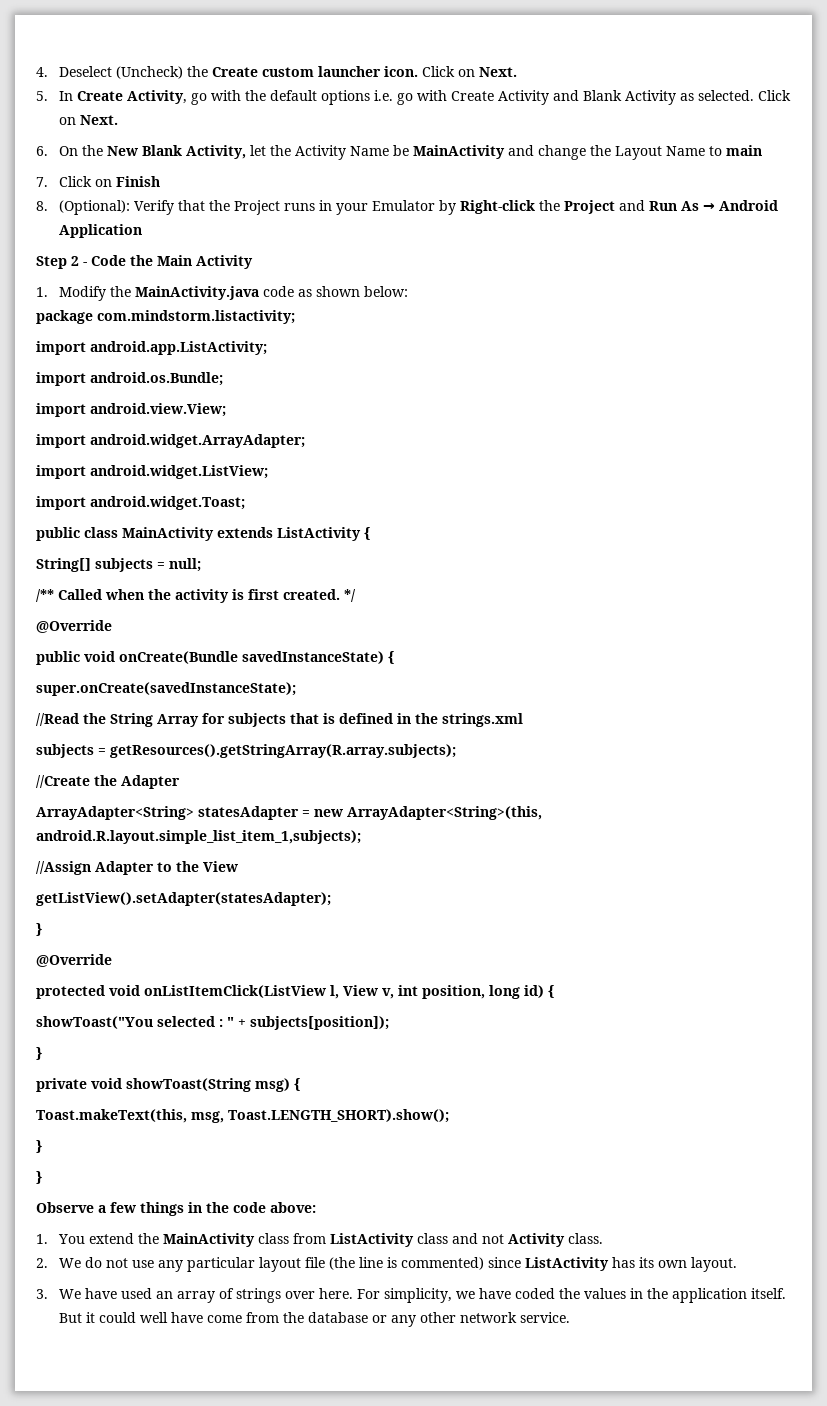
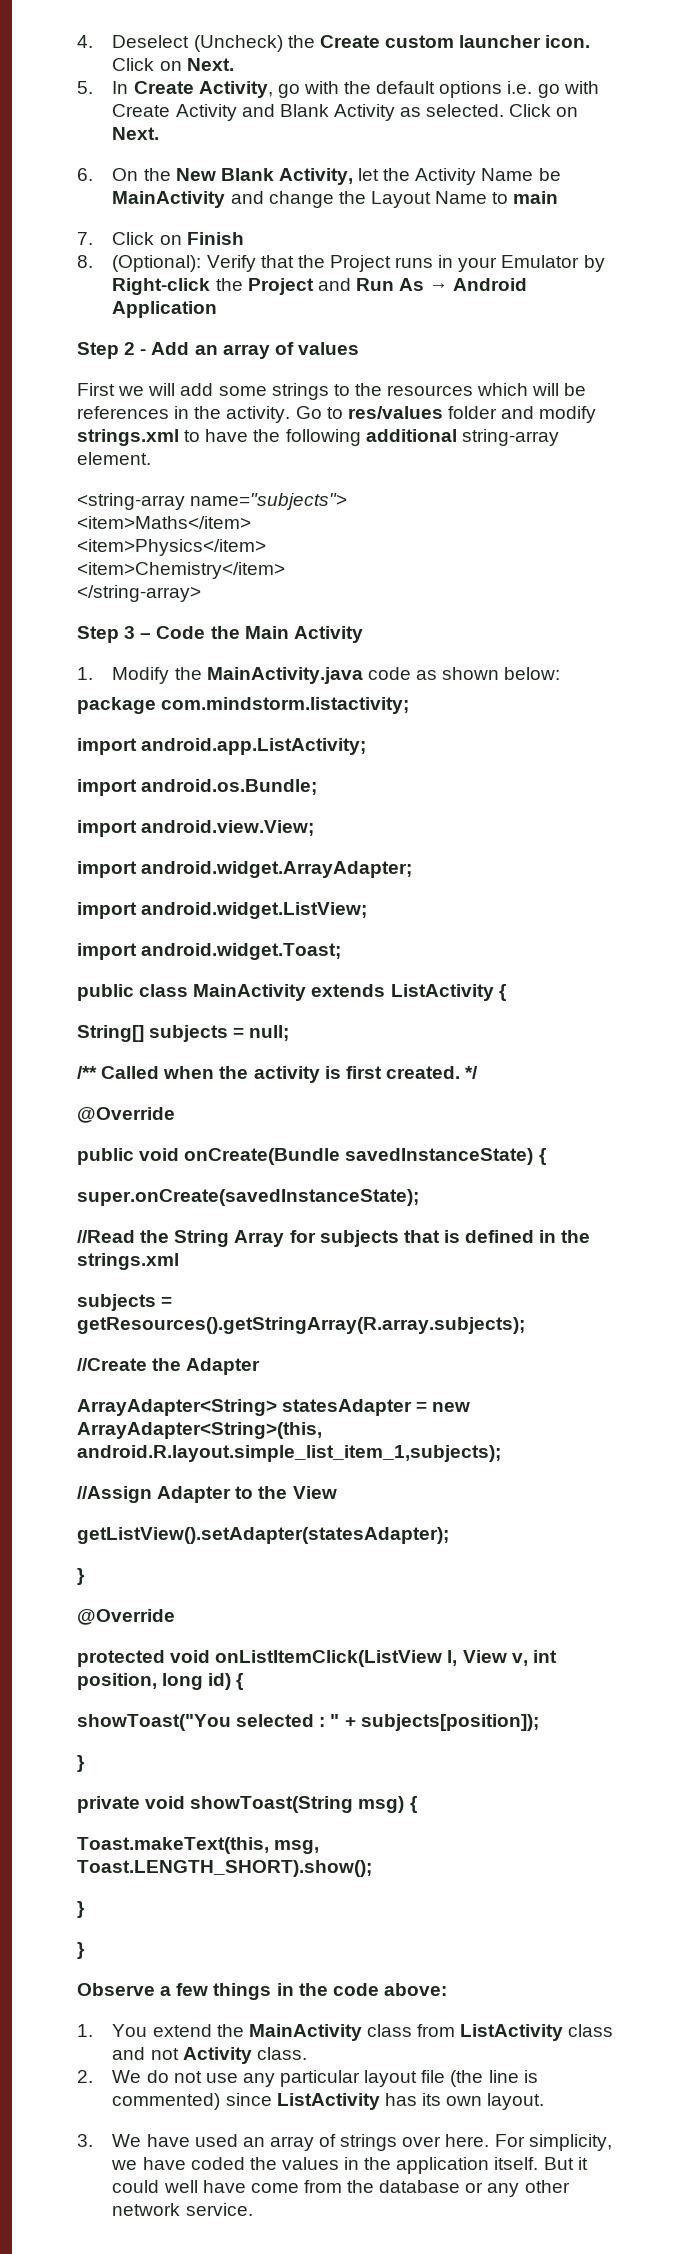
(87, 264) none -> [151,342,359,359] [77,383,587,400] [77,406,597,423] [77,429,559,446] [77,452,151,465] [77,493,348,510] [77,516,251,529] [77,539,266,556] [77,562,285,579] [77,585,201,602] [77,626,152,643] Add an array of values // First we will add some strings to the resources which will be references in the activity. Go to res/values folder and modify strings.xml to have the following additional string-array element. // <string-array name="subjects"> // <item>Maths</item> // <item>Physics</item> // <item>Chemistry</item> // </string-array> // Step 3 –

